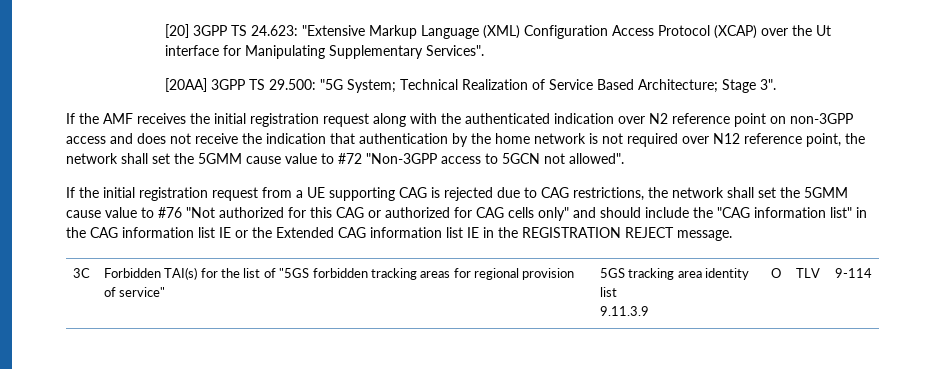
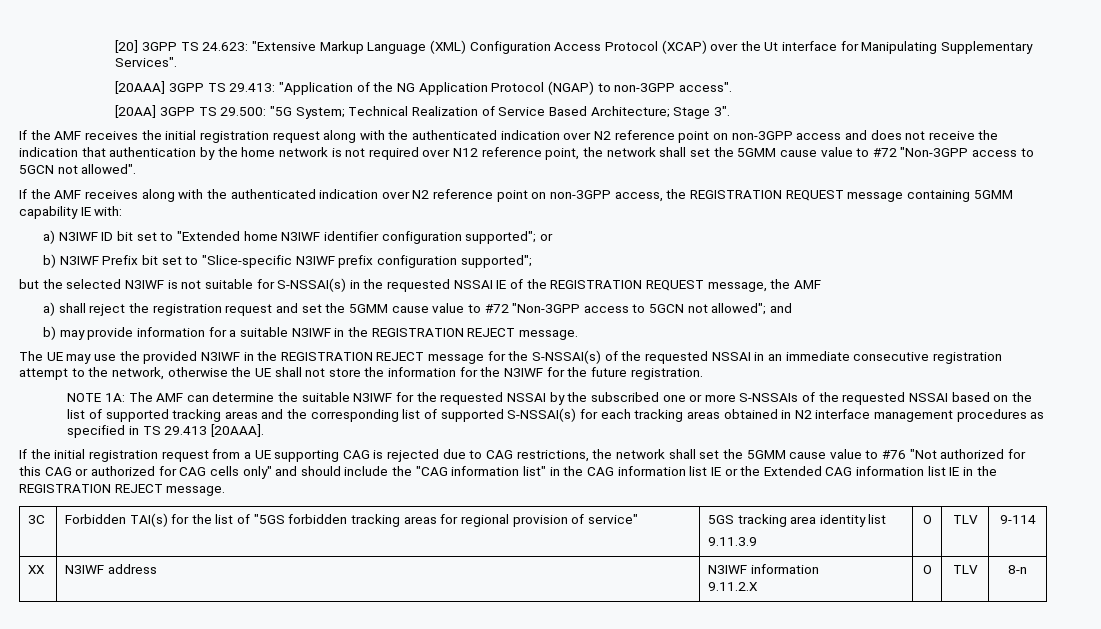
(485, 50) none -> [115,81,732,95] // [20AAA] 3GPP TS 29.413: "Application of the NG Application Protocol (NGAP) to non-3GPP access".
(624, 158) none -> [19,189,1013,202] [19,206,123,219] [43,230,553,244] [43,254,532,268] [19,278,821,292] [43,302,793,316] [43,326,578,340] [19,350,1002,364] [19,367,703,380] [67,392,1032,405] [67,408,1045,422] [67,424,264,438] // If the AMF receives along with the authenticated indication over N2 reference point on non-3GPP access, the REGISTRATION REQUEST message containing 5GMM capability IE with: // a) N3IWF ID bit set to "Extended home N3IWF identifier configuration supported"; or // b) N3IWF Prefix bit set to "Slice-specific N3IWF prefix configuration supported"; // but the selected N3IWF is not suitable for S-NSSAI(s) in the requested NSSAI IE of the REGISTRATION REQUEST message, the AMF // a) shall reject the registration request and set the 5GMM cause value to #72 "Non-3GPP access to 5GCN not allowed"; and // b) may provide information for a suitable N3IWF in the REGISTRATION REJECT message. // The UE may use the provided N3IWF in the REGISTRATION REJECT message for the S-NSSAI(s) of the requested NSSAI in an immediate consecutive registration attempt to the network, otherwise the UE shall not store the information for the N3IWF for the future registration. // NOTE 1A: The AMF can determine the suitable N3IWF for the requested NSSAI by the subscribed one or more S-NSSAIs of the requested NSSAI based on the list of supported tracking areas and the corresponding list of supported S-NSSAI(s) for each tracking areas obtained in N2 interface management procedures as specified in TS 29.413 [20AAA].
(872, 273) none -> [27,565,45,574] [64,564,157,574] [707,564,819,574] [707,582,758,591] [922,565,932,574] [952,565,978,574] [1008,565,1027,574] // XX | N3IWF address | N3IWF information // 9.11.2.X | O | TLV | 8-n

